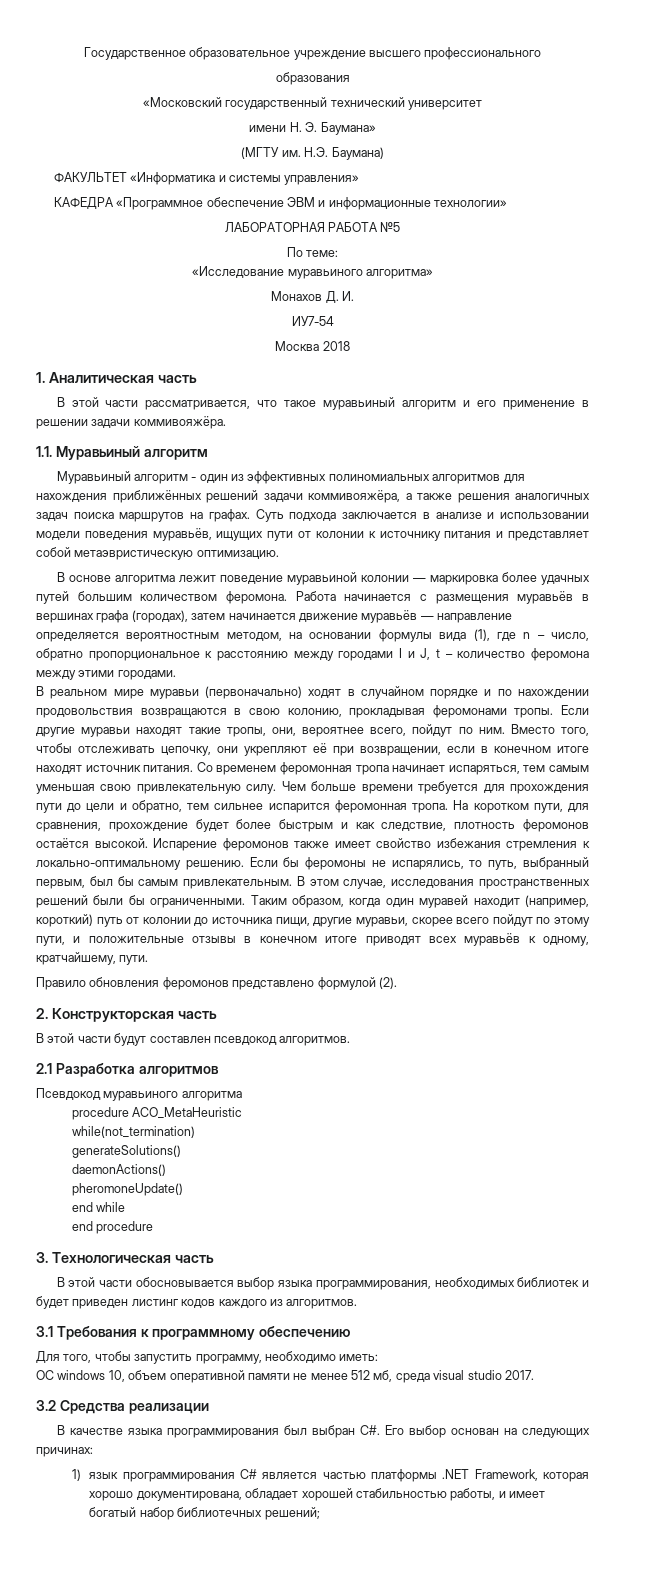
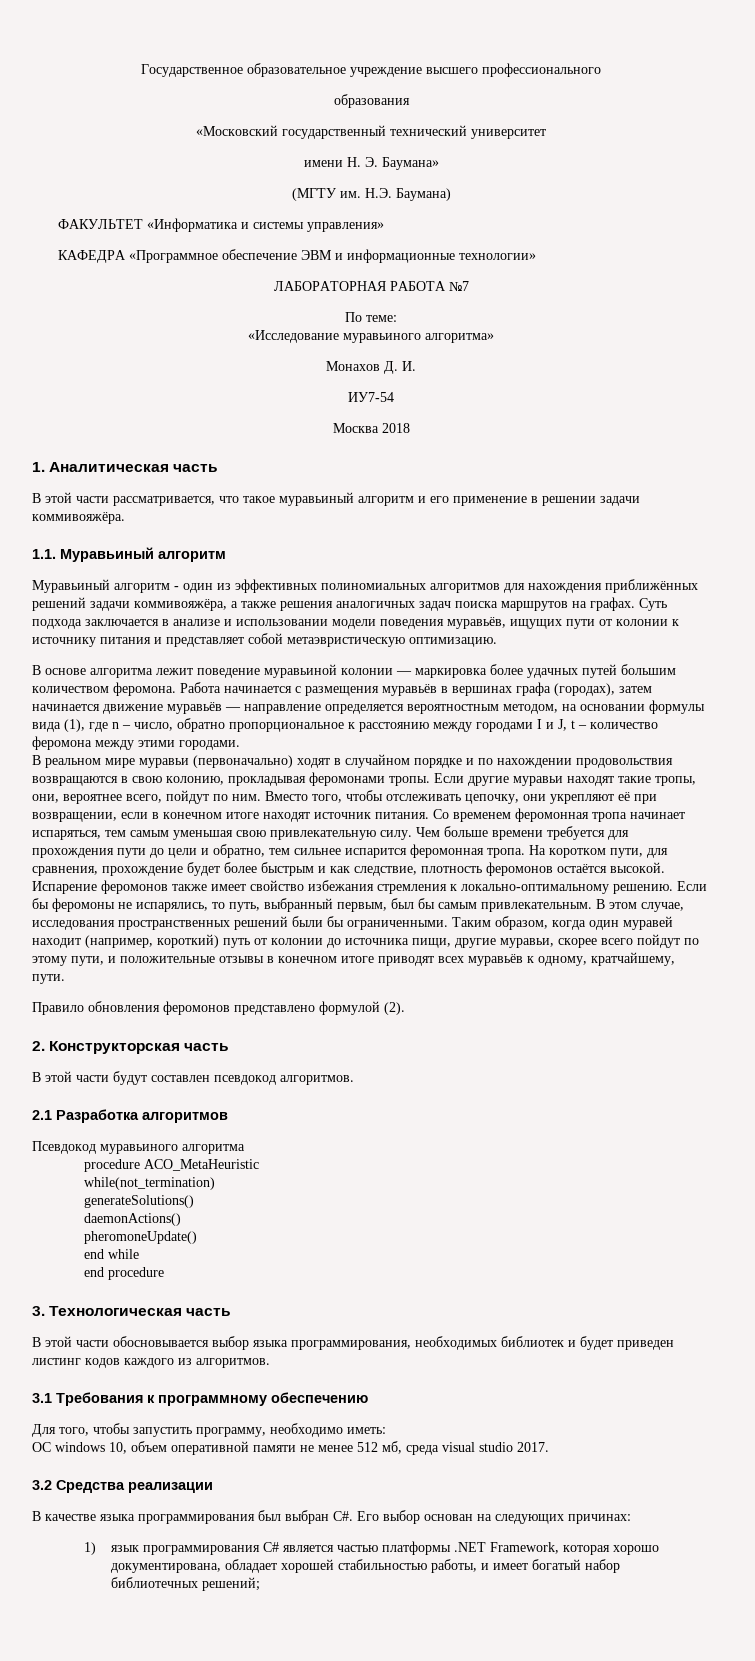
[380,222,401,232] №5 -> [448,281,469,291] №7

